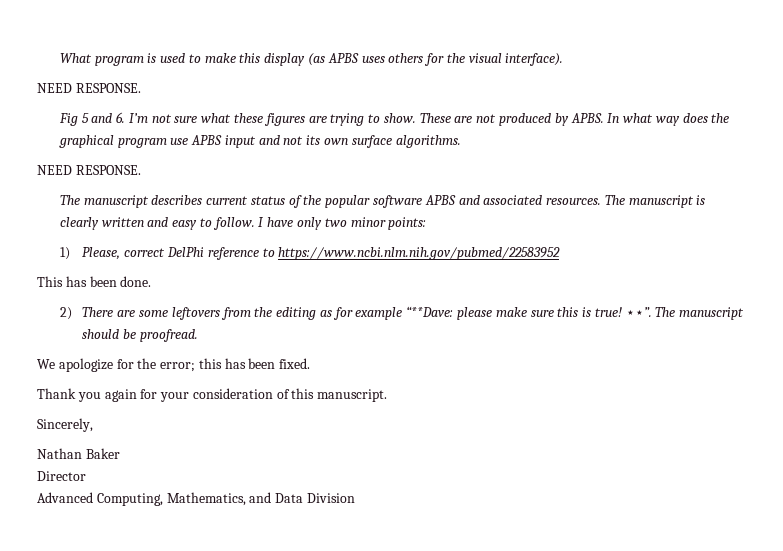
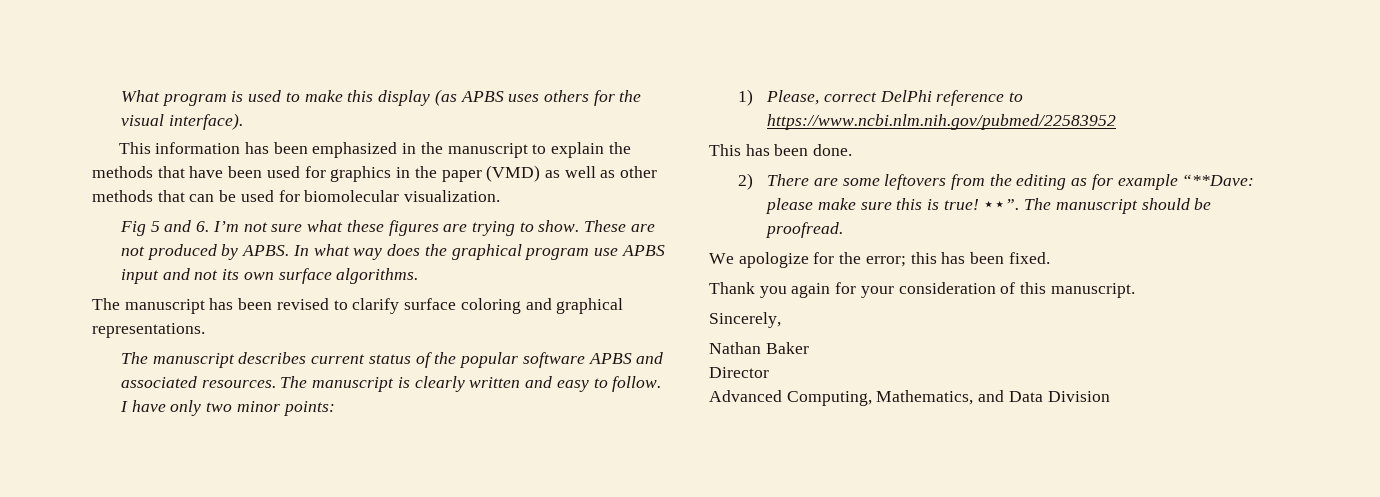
[37,83,141,93] NEED RESPONSE. -> [118,142,631,158] [92,165,658,182] [92,190,501,202] This information has been emphasized in the manuscript to explain the methods that have been used for graphics in the paper (VMD) as well as other methods that can be used for biomolecular visualization.
[37,165,141,175] NEED RESPONSE. -> [92,298,624,314] [92,323,205,338] The manuscript has been revised to clarify surface coloring and graphical representations.

